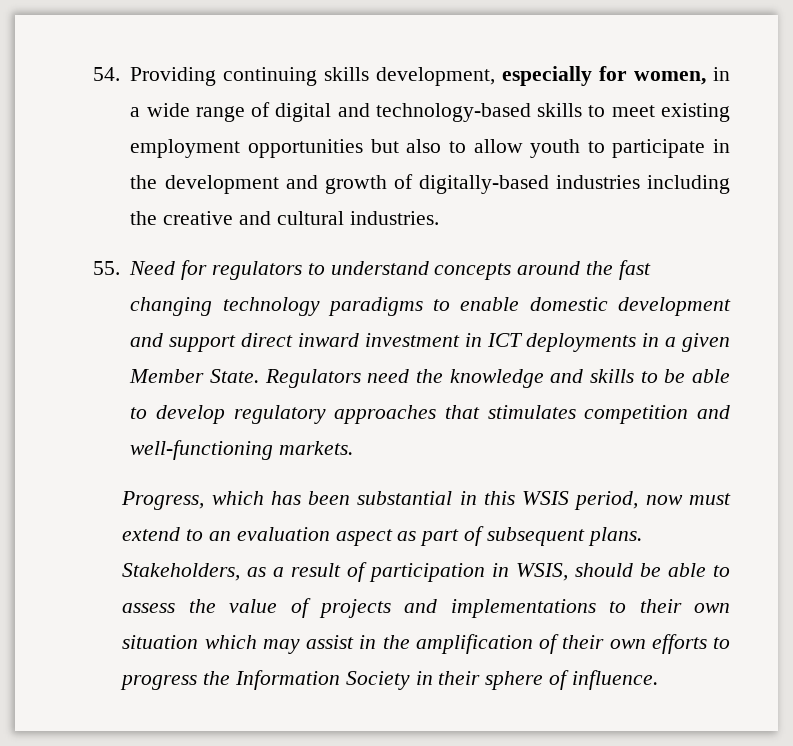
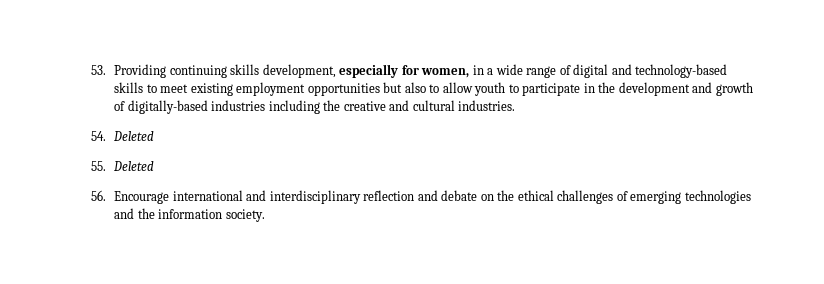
[92,67,120,81] 54. -> [90,65,106,75] 53.
[92,260,651,280] [130,297,731,316] [130,333,730,352] [129,369,731,388] [130,405,730,424] [130,440,354,460] [121,491,732,510] [122,526,642,546] [122,562,730,582] [122,598,730,618] [122,634,731,654] [120,670,658,690] 55. Need for regulators to understand concepts around the fast changing technology paradigms to enable domestic development and support direct inward investment in ICT deployments in a given Member State. Regulators need the knowledge and skills to be able to develop regulatory approaches that stimulates competition and well-functioning markets. // Progress, which has been substantial in this WSIS period, now must extend to an evaluation aspect as part of subsequent plans. Stakeholders, as a result of participation in WSIS, should be able to assess the value of projects and implementations to their own situation which may assist in the amplification of their own efforts to progress the Information Society in their sphere of influence. -> [90,131,155,141] [90,161,155,171] [90,190,751,204] [114,208,265,222] 54. Deleted // 55. Deleted // 56. Encourage international and interdisciplinary reflection and debate on the ethical challenges of emerging technologies and the information society.

